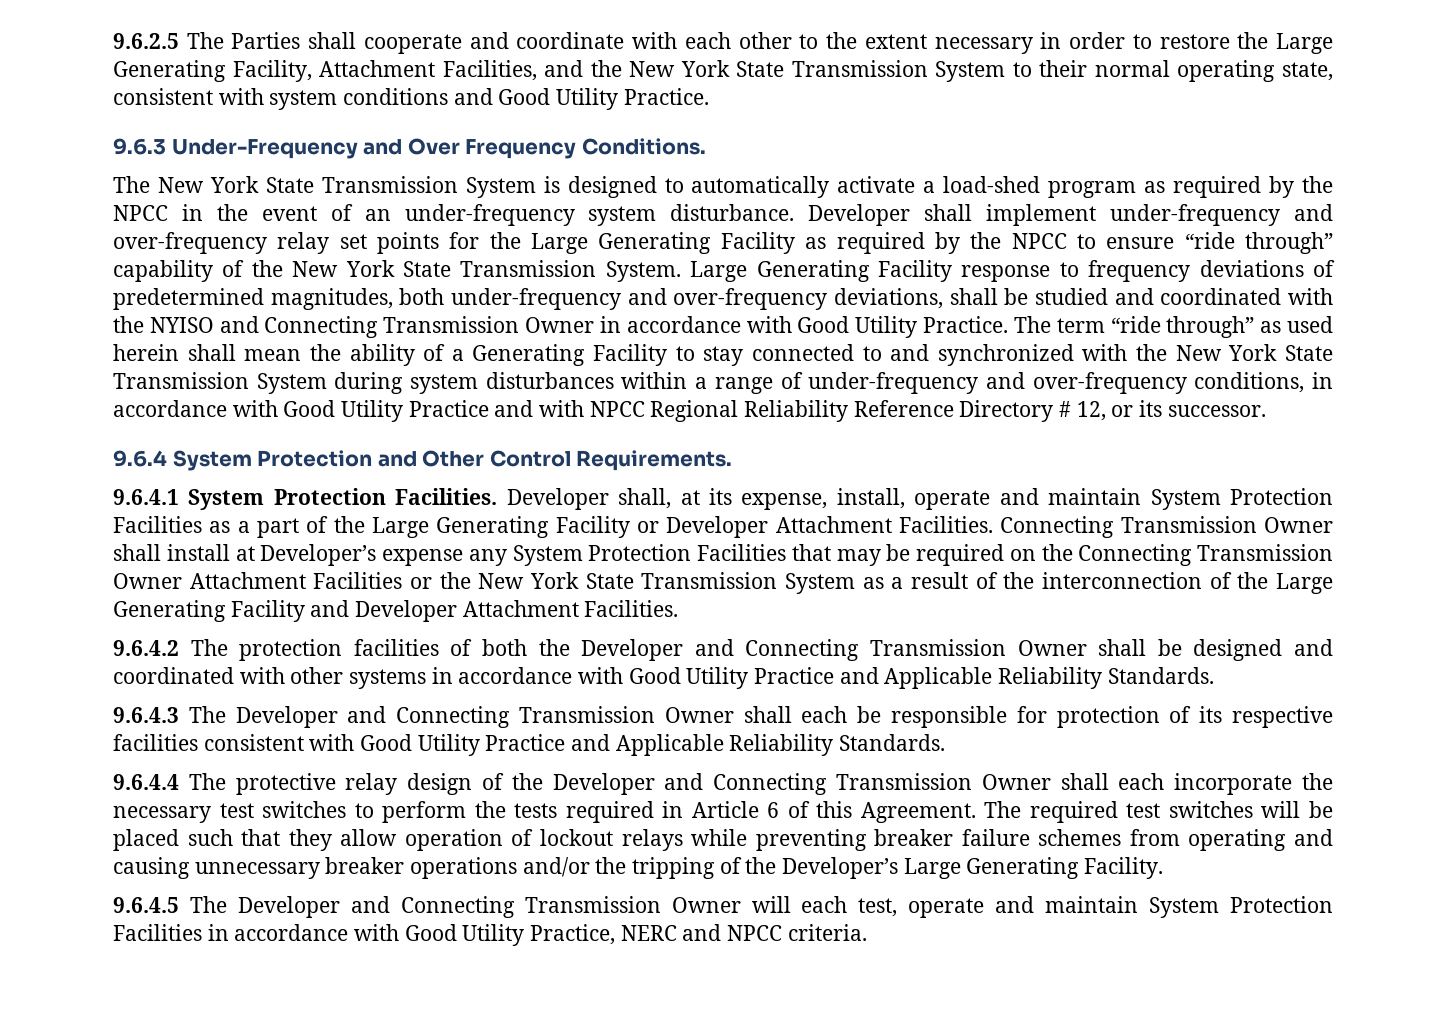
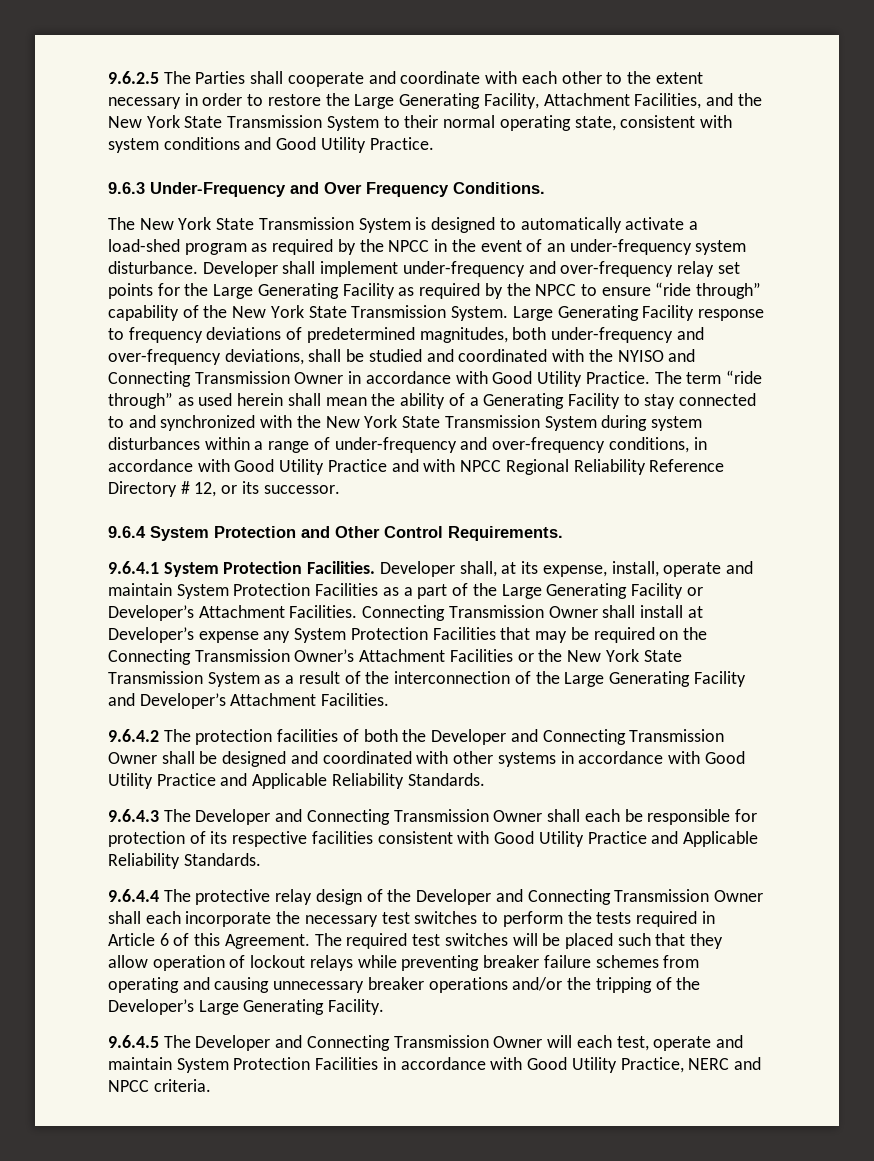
[666,516,769,538] Developer -> [108,605,194,621] Developer’s
[113,573,182,589] Owner -> [294,649,355,662] Owner’s
[355,600,458,622] Developer -> [139,693,226,709] Developer’s

